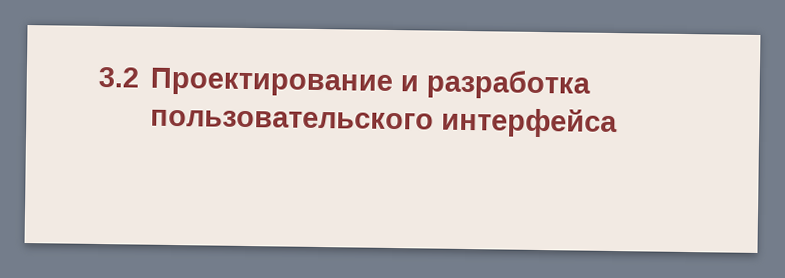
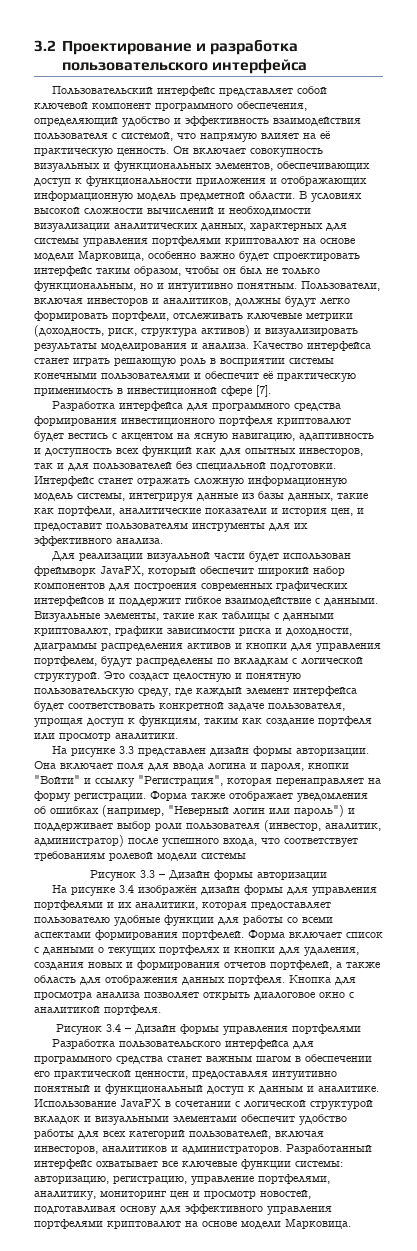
(618, 123) none -> [52,86,328,96] [34,101,307,111] [34,116,361,127] [34,131,330,142] [34,146,323,157] [34,161,370,172] [34,176,367,187] [34,191,362,202] [34,206,311,216] [34,223,347,232] [34,236,355,247] [34,250,360,262] [34,266,320,276] [34,281,380,292] [34,296,350,307] [34,311,353,321] [34,325,358,337] [34,341,371,352] [34,357,334,367] [34,371,356,382] [34,385,271,397] [52,401,342,411] [34,416,351,426] [34,431,374,442] [34,446,363,457] [34,461,336,471] [34,476,347,487] [34,491,368,502] [34,506,364,516] [34,522,308,532] [34,536,163,546] [52,551,352,562] [34,566,345,576] [34,581,348,591] [34,596,378,606] [34,611,334,622] [34,626,352,636] [34,642,381,652] [34,656,363,667] [34,671,301,682] [34,686,357,697] [34,701,345,712] [34,716,372,727] [34,732,178,741] [52,746,370,757] [34,761,349,771] [34,775,381,787] [34,791,368,802] [34,805,355,817] [34,820,381,832] [34,835,358,847] [34,851,246,861] [90,870,327,881] [52,885,378,896] [34,900,331,910] [34,915,333,926] [34,930,383,940] [34,945,359,956] [34,960,380,970] [34,975,356,985] [34,991,354,1000] [34,1005,161,1015] [56,1024,361,1035] [52,1039,315,1049] [34,1054,372,1064] [34,1070,337,1080] [34,1084,379,1095] [34,1099,373,1110] [34,1114,347,1125] [34,1129,324,1139] [34,1144,372,1154] [34,1159,343,1170] [34,1174,330,1185] [34,1190,311,1200] [34,1204,332,1215] [34,1218,351,1229] // Пользовательский интерфейс представляет собой ключевой компонент программного обеспечения, определяющий удобство и эффективность взаимодействия пользователя с системой, что напрямую влияет на её практическую ценность. Он включает совокупность визуальных и функциональных элементов, обеспечивающих доступ к функциональности приложения и отображающих информационную модель предметной области. В условиях высокой сложности вычислений и необходимости визуализации аналитических данных, характерных для системы управления портфелями криптовалют на основе модели Марковица, особенно важно будет спроектировать интерфейс таким образом, чтобы он был не только функциональным, но и интуитивно понятным. Пользователи, включая инвесторов и аналитиков, должны будут легко формировать портфели, отслеживать ключевые метрики (доходность, риск, структура активов) и визуализировать результаты моделирования и анализа. Качество интерфейса станет играть решающую роль в восприятии системы конечными пользователями и обеспечит её практическую применимость в инвестиционной сфере [7]. // Разработка интерфейса для программного средства формирования инвестиционного портфеля криптовалют будет вестись с акцентом на ясную навигацию, адаптивность и доступность всех функций как для опытных инвесторов, так и для пользователей без специальной подготовки. Интерфейс станет отражать сложную информационную модель системы, интегрируя данные из базы данных, такие как портфели, аналитические показатели и история цен, и предоставит пользователям инструменты для их эффективного анализа. // Для реализации визуальной части будет использован фреймворк JavaFX, который обеспечит широкий набор компонентов для построения современных графических интерфейсов и поддержит гибкое взаимодействие с данными. Визуальные элементы, такие как таблицы с данными криптовалют, графики зависимости риска и доходности, диаграммы распределения активов и кнопки для управления портфелем, будут распределены по вкладкам с логической структурой. Это создаст целостную и понятную пользовательскую среду, где каждый элемент интерфейса будет соответствовать конкретной задаче пользователя, упрощая доступ к функциям, таким как создание портфеля или просмотр аналитики. // На рисунке 3.3 представлен дизайн формы авторизации. Она включает поля для ввода логина и пароля, кнопки "Войти" и ссылку "Регистрация", которая перенаправляет на форму регистрации. Форма также отображает уведомления об ошибках (например, "Неверный логин или пароль") и поддерживает выбор роли пользователя (инвестор, аналитик, администратор) после успешного входа, что соответствует требованиям ролевой модели системы // Рисунок 3.3 – Дизайн формы авторизации // На рисунке 3.4 изображён дизайн формы для управления портфелями и их аналитики, которая предоставляет пользователю удобные функции для работы со всеми аспектами формирования портфелей. Форма включает список с данными о текущих портфелях и кнопки для удаления, создания новых и формирования отчетов портфелей, а также область для отображения данных портфеля. Кнопка для просмотра анализа позволяет открыть диалоговое окно с аналитикой портфеля. // Рисунок 3.4 – Дизайн формы управления портфелями // Разработка пользовательского интерфейса для программного средства станет важным шагом в обеспечении его практической ценности, предоставляя интуитивно понятный и функциональный доступ к данным и аналитике. Использование JavaFX в сочетании с логической структурой вкладок и визуальными элементами обеспечит удобство работы для всех категорий пользователей, включая инвесторов, аналитиков и администраторов. Разработанный интерфейс охватывает все ключевые функции системы: авторизацию, регистрацию, управление портфелями, аналитику, мониторинг цен и просмотр новостей, подготавливая основу для эффективного управления портфелями криптовалют на основе модели Марковица.

